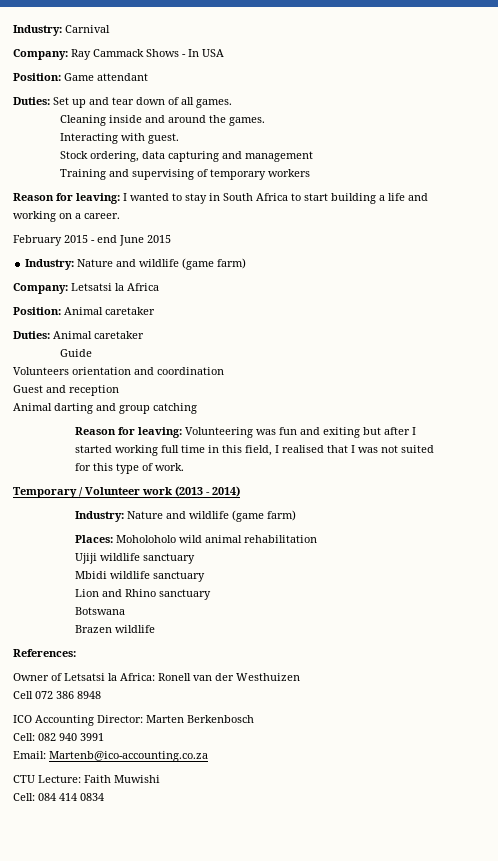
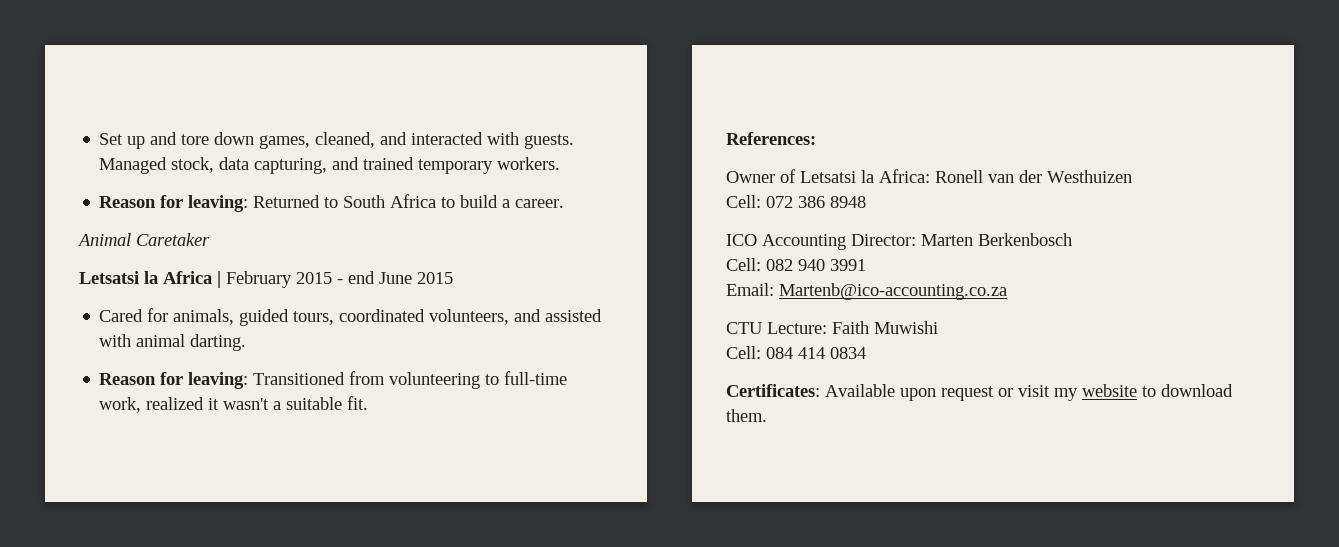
[13,25,110,36] [13,49,224,60] [13,73,148,81] [13,97,232,108] [59,115,265,126] [59,133,179,144] [59,151,313,162] [59,169,310,180] [13,193,428,204] [13,211,120,222] Industry: Carnival // Company: Ray Cammack Shows - In USA // Position: Game attendant // Duties: Set up and tear down of all games. // Cleaning inside and around the games. // Interacting with guest. // Stock ordering, data capturing and management // Training and supervising of temporary workers // Reason for leaving: I wanted to stay in South Africa to start building a life and working on a career. // -> [99,132,575,149] [99,157,561,174] [99,194,565,212] [77,233,210,246] [79,271,221,288] Set up and tore down games, cleaned, and interacted with guests. Managed stock, data capturing, and trained temporary workers. // Reason for leaving: Returned to South Africa to build a career. // Animal Caretaker // Letsatsi la Africa |
[25,258,247,270] [13,283,159,294] [13,307,155,315] [13,331,144,339] [59,349,92,357] [13,367,224,375] [13,385,119,396] [13,403,197,414] [75,427,417,438] [75,445,435,456] [75,463,185,474] [13,486,240,498] [75,510,297,522] [75,535,318,543] [75,553,196,564] [75,571,206,582] [75,589,212,600] [75,607,126,615] [75,625,156,633] Industry: Nature and wildlife (game farm) // Company: Letsatsi la Africa // Position: Animal caretaker // Duties: Animal caretaker // Guide // Volunteers orientation and coordination // Guest and reception // Animal darting and group catching // Reason for leaving: Volunteering was fun and exiting but after I started working full time in this field, I realised that I was not suited for this type of work. // Temporary / Volunteer work (2013 - 2014) // Industry: Nature and wildlife (game farm) // Places: Moholoholo wild animal rehabilitation // Ujiji wildlife sanctuary // Mbidi wildlife sanctuary // Lion and Rhino sanctuary // Botswana // Brazen wildlife -> [99,308,603,326] [99,334,247,351] [99,371,568,389] [99,396,369,413] Cared for animals, guided tours, coordinated volunteers, and assisted with animal darting. // Reason for leaving: Transitioned from volunteering to full-time work, realized it wasn't a suitable fit.
[13,691,33,699] Cell -> [726,195,761,208] Cell:
(104, 797) none -> [726,384,1233,401] [726,409,767,422] // Certificates: Available upon request or visit my website to download them.

